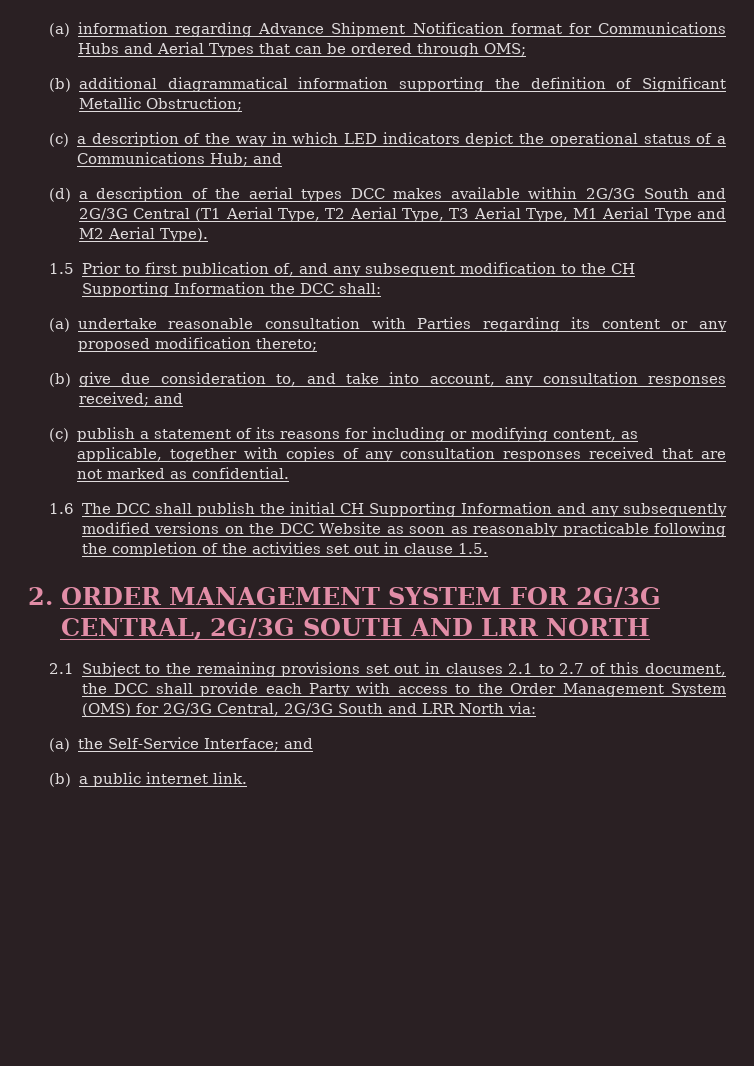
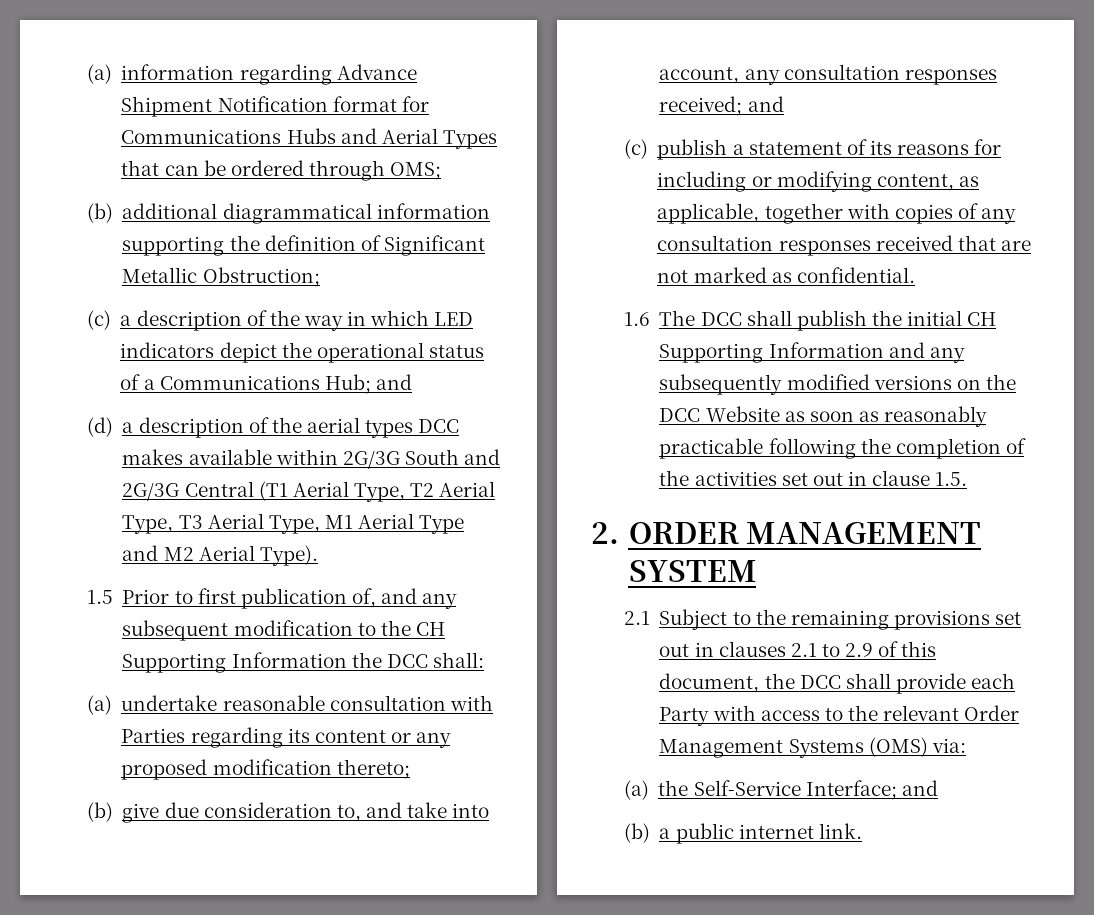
[509,587,661,607] [60,618,650,640] FOR 2G/3G CENTRAL, 2G/3G SOUTH AND LRR NORTH -> (757, 571) none
[559,663,585,674] 2.7 -> [845,643,874,657] 2.9
(503, 688) none -> [883,705,960,721] relevant
[671,683,726,697] [81,703,504,717] System (OMS) for 2G/3G Central, 2G/3G South and LRR North -> [788,737,928,758] Systems (OMS)

